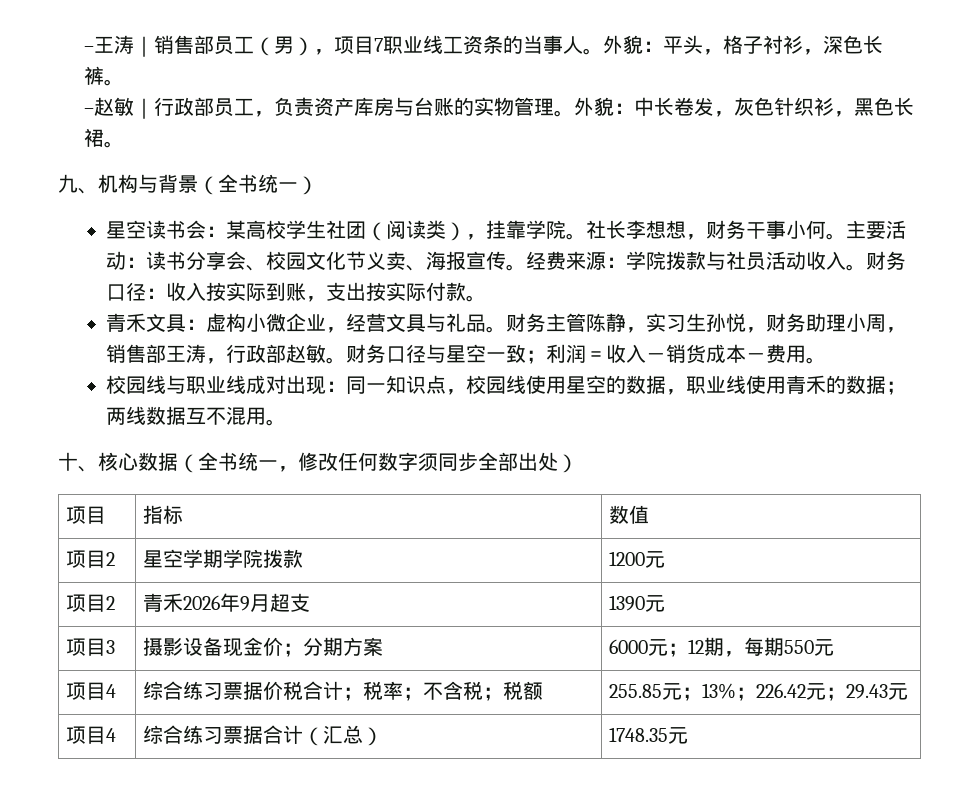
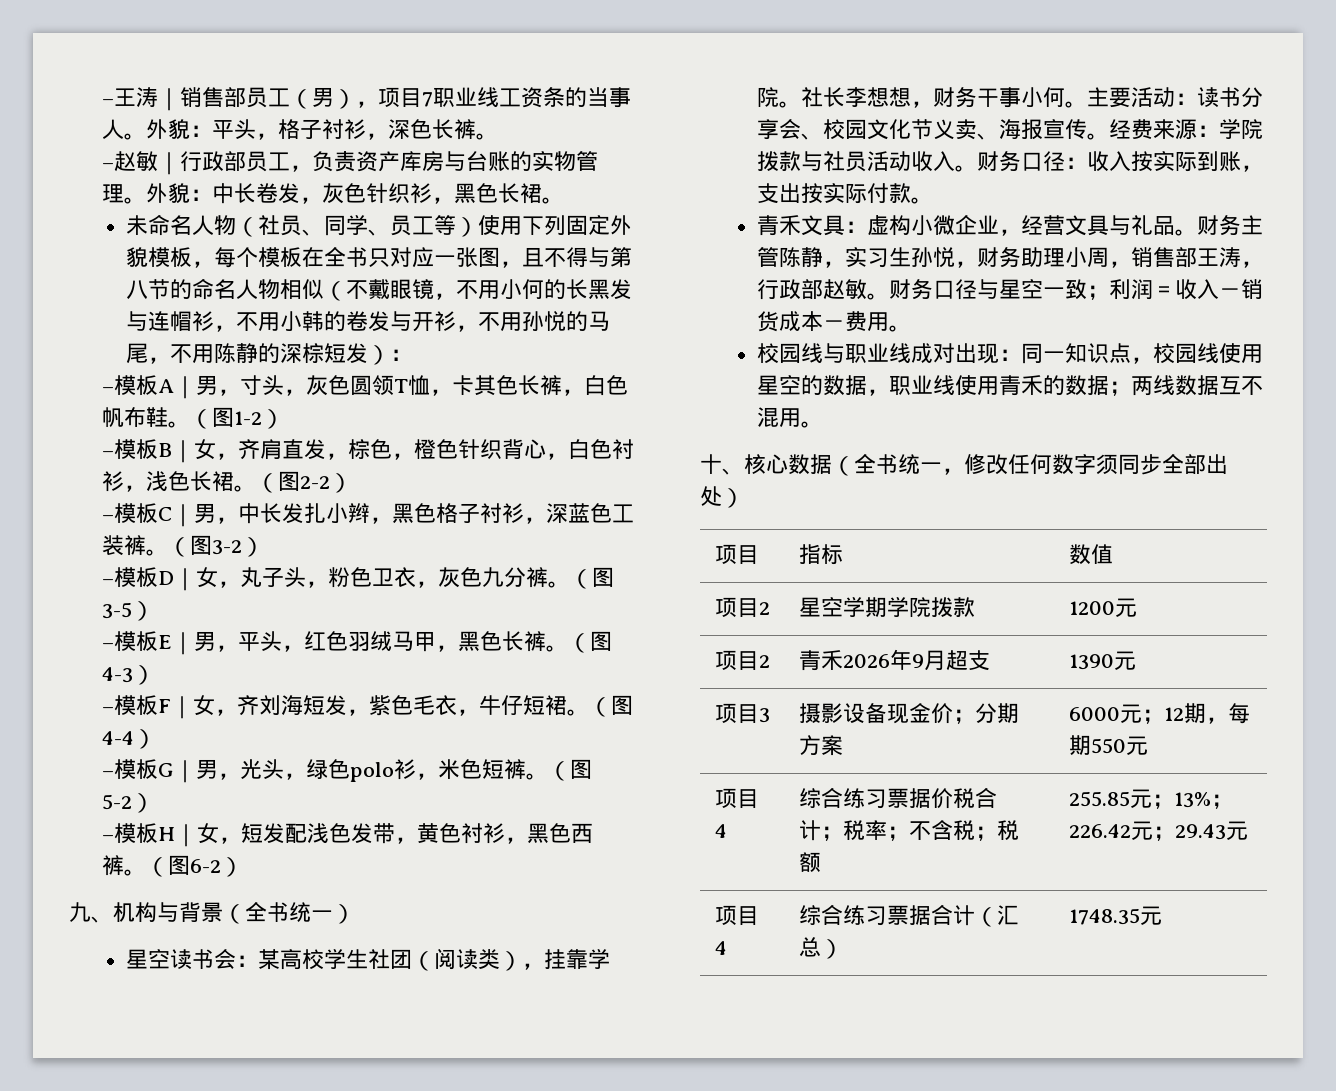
(125, 144) none -> [125,214,632,237] [125,247,632,268] [125,278,632,301] [125,311,610,332] [125,343,412,365] [102,375,629,399] [102,407,285,429] [102,439,635,463] [102,471,353,493] [102,503,635,527] [102,535,265,557] [102,567,615,591] [102,601,155,621] [102,631,613,655] [102,665,156,685] [102,695,634,719] [102,729,157,749] [102,759,593,783] [102,793,155,813] [102,823,594,847] [102,855,244,877] // 未命名人物（社员、同学、员工等）使用下列固定外貌模板，每个模板在全书只对应一张图，且不得与第八节的命名人物相似（不戴眼镜，不用小何的长黑发与连帽衫，不用小韩的卷发与开衫，不用孙悦的马尾，不用陈静的深棕短发）： // –模板A｜男，寸头，灰色圆领T恤，卡其色长裤，白色帆布鞋。（图1-2） // –模板B｜女，齐肩直发，棕色，橙色针织背心，白色衬衫，浅色长裙。（图2-2） // –模板C｜男，中长发扎小辫，黑色格子衬衫，深蓝色工装裤。（图3-2） // –模板D｜女，丸子头，粉色卫衣，灰色九分裤。（图3-5） // –模板E｜男，平头，红色羽绒马甲，黑色长裤。（图4-3） // –模板F｜女，齐刘海短发，紫色毛衣，牛仔短裙。（图4-4） // –模板G｜男，光头，绿色polo衫，米色短裤。（图5-2） // –模板H｜女，短发配浅色发带，黄色衬衫，黑色西裤。（图6-2）

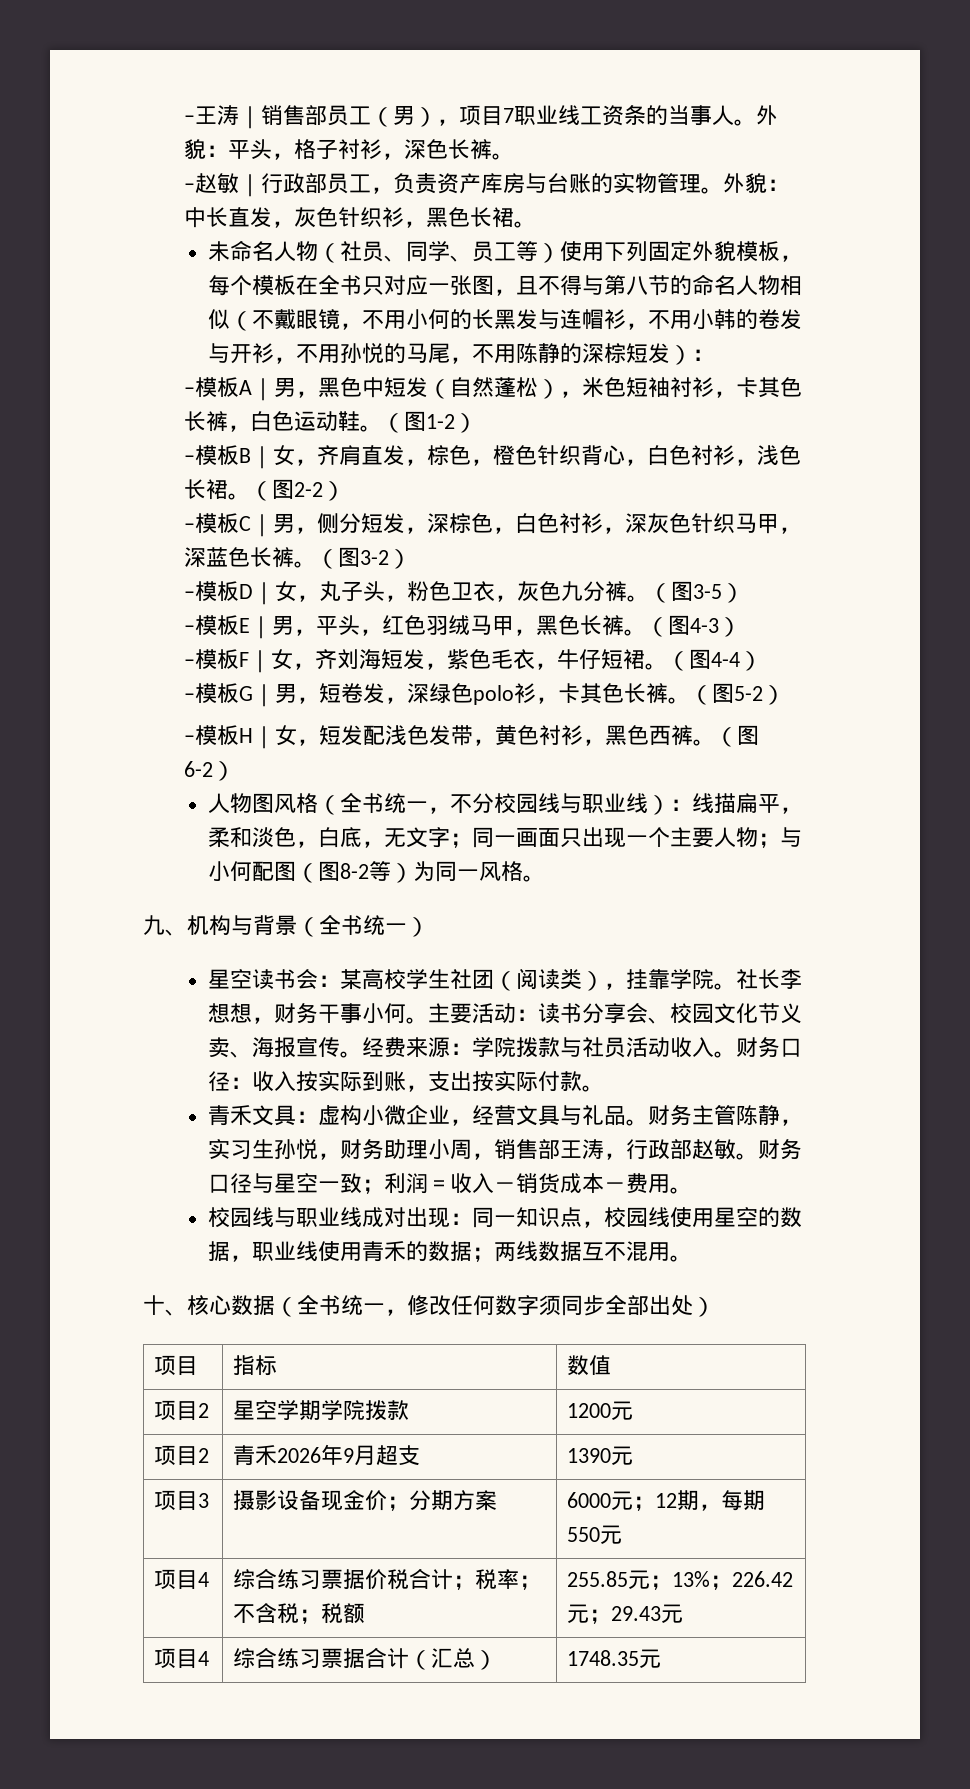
[256,183,279,203] 卷 -> [228,207,251,227] 直
[240,375,431,396] 寸头，灰色圆领T恤 -> [318,377,715,399] 黑色中短发（自然蓬松），米色短袖衬衫
[102,407,147,428] 帆布 -> [294,411,339,431] 运动
[238,503,635,524] [102,535,125,556] 中长发扎小辫，黑色格子衬衫，深蓝色工装 -> [317,513,802,534] [184,547,273,567] 侧分短发，深棕色，白色衬衫，深灰色针织马甲，深蓝色长
[240,759,307,780] 光头， -> [319,683,430,704] 短卷发，深
[438,759,505,779] 米色短 -> [558,683,647,704] 卡其色长
(244, 867) none -> [208,793,803,815] [208,827,803,848] [208,861,546,883] // 人物图风格（全书统一，不分校园线与职业线）：线描扁平，柔和淡色，白底，无文字；同一画面只出现一个主要人物；与小何配图（图8-2等）为同一风格。

